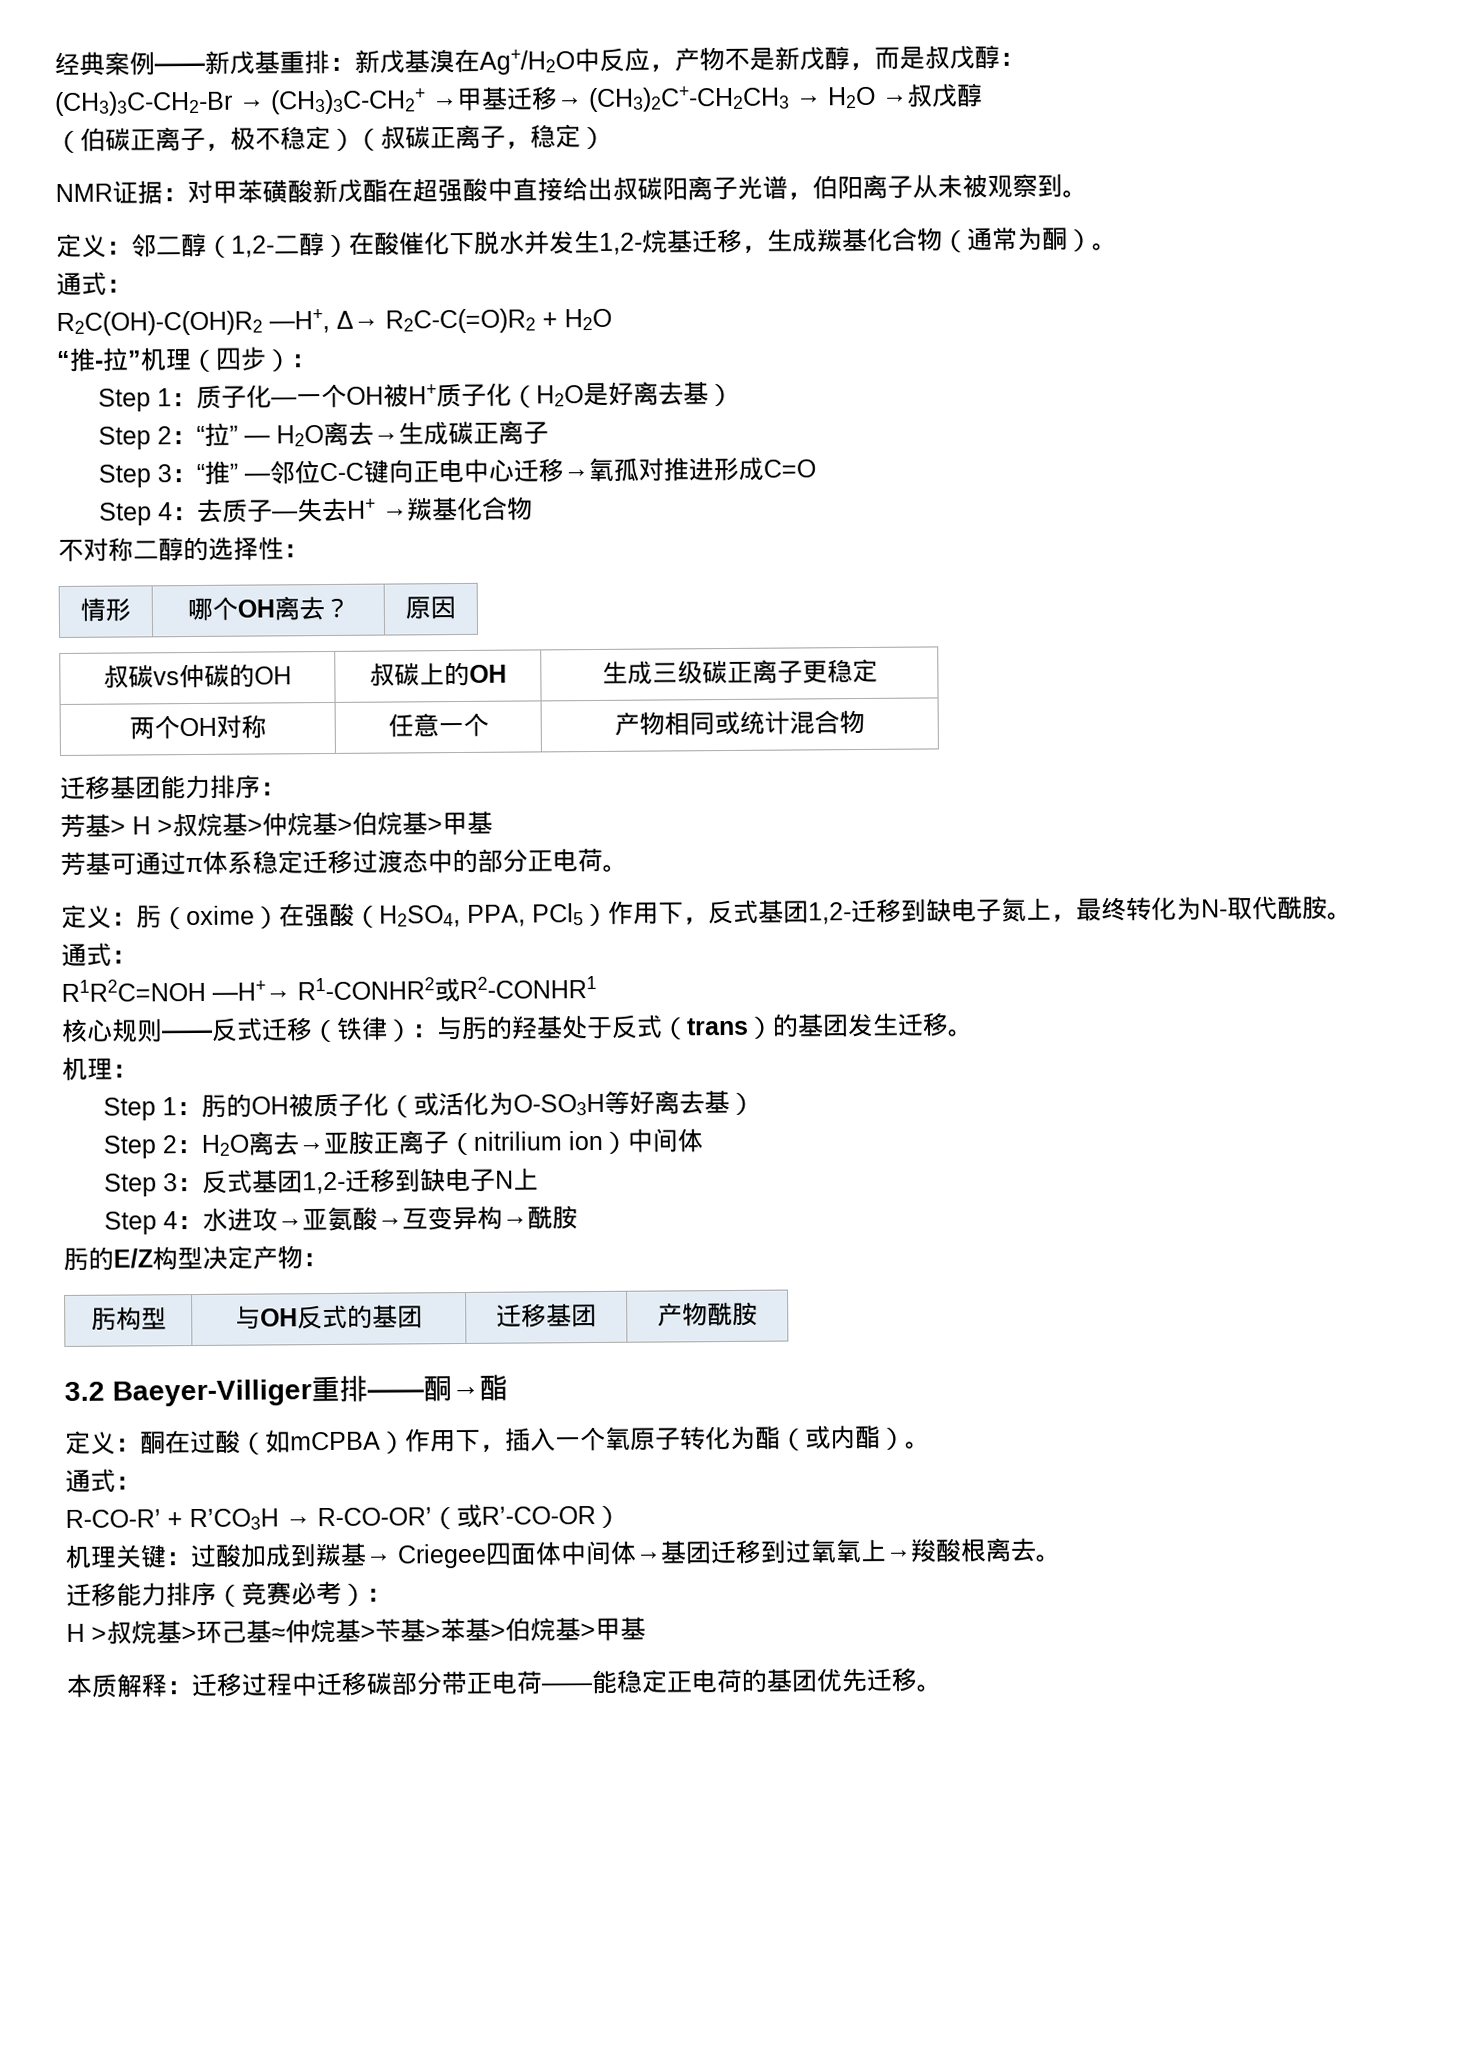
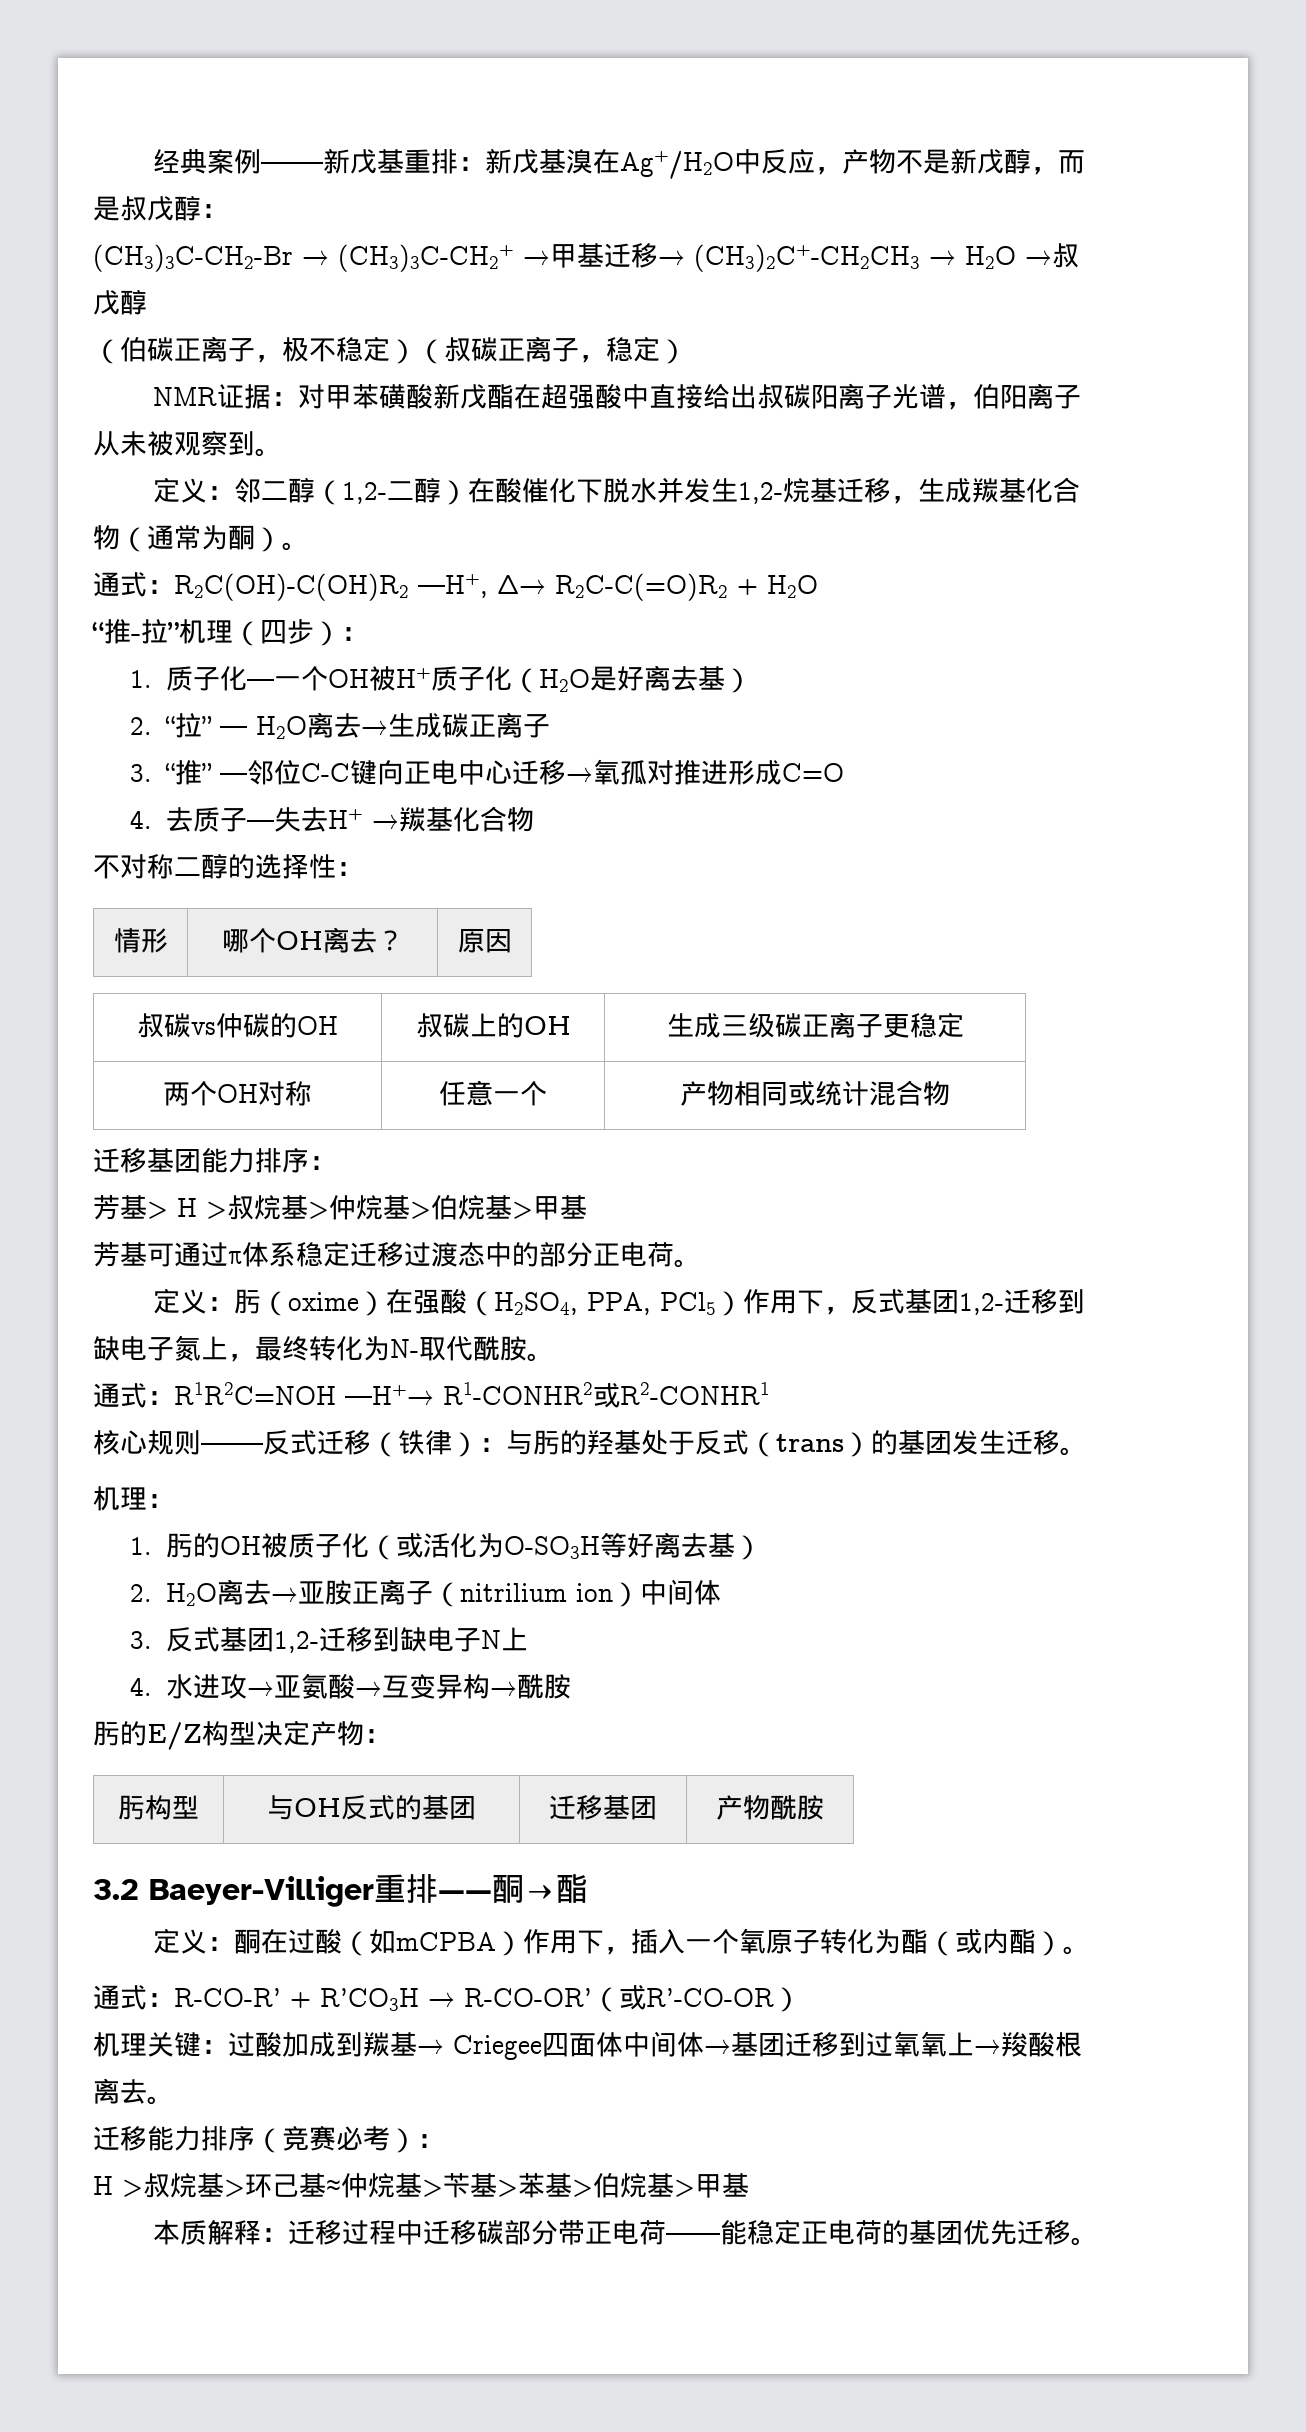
(132, 286) // -> (174, 587) none
[97,388,197,412] Step 1： -> [129,670,152,688] 1.
[97,426,197,450] Step 2： -> [129,717,152,735] 2.
[97,464,197,488] Step 3： -> [129,764,152,782] 3.
[98,502,198,526] Step 4： -> [129,810,152,829] 4.
(137, 957) // -> (174, 1398) none
[102,1097,202,1121] Step 1： -> [129,1537,152,1555] 1.
[102,1135,202,1159] Step 2： -> [129,1584,152,1602] 2.
[103,1173,203,1197] Step 3： -> [129,1631,152,1649] 3.
[103,1211,203,1235] Step 4： -> [129,1677,152,1696] 4.
(141, 1483) // -> (174, 2000) none

